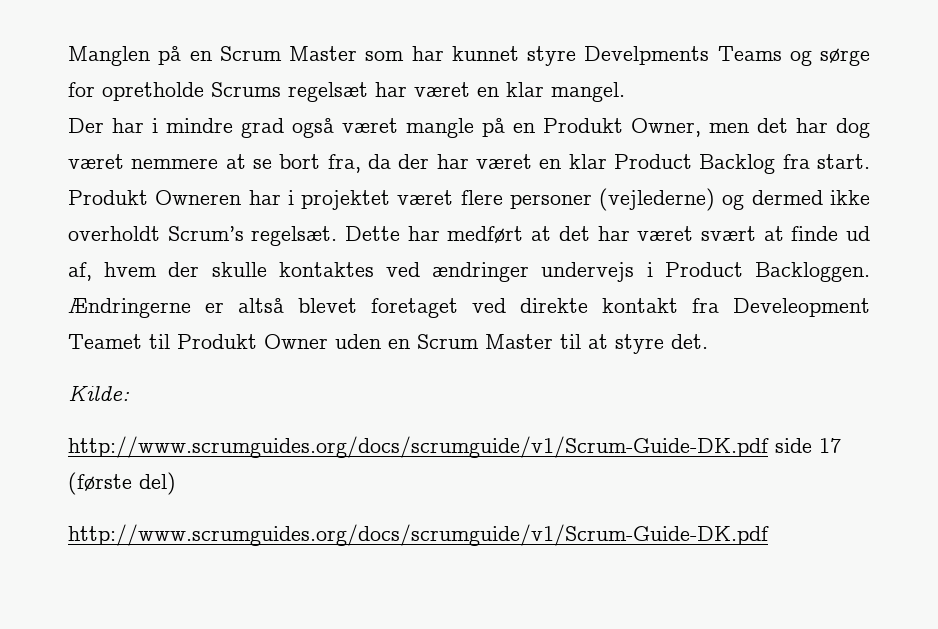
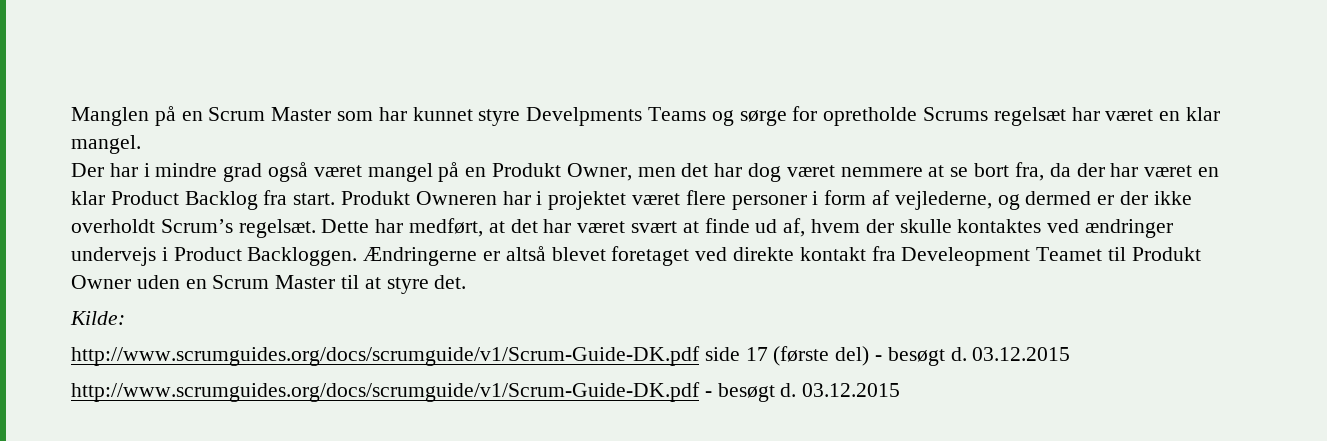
[406,118,474,138] mangle -> [367,163,433,182] mangel
[599,188,823,211] (vejlederne) og dermed -> [812,190,1149,210] i form af vejlederne, og dermed er der
[447,226,524,243] medført -> [409,218,484,237] medført,
[68,524,769,546] // http://www.scrumguides.org/docs/scrumguide/v1/Scrum-Guide-DK.pdf -> [875,347,1071,366] [71,382,901,402] - besøgt d. 03.12.2015 // http://www.scrumguides.org/docs/scrumguide/v1/Scrum-Guide-DK.pdf - besøgt d. 03.12.2015

